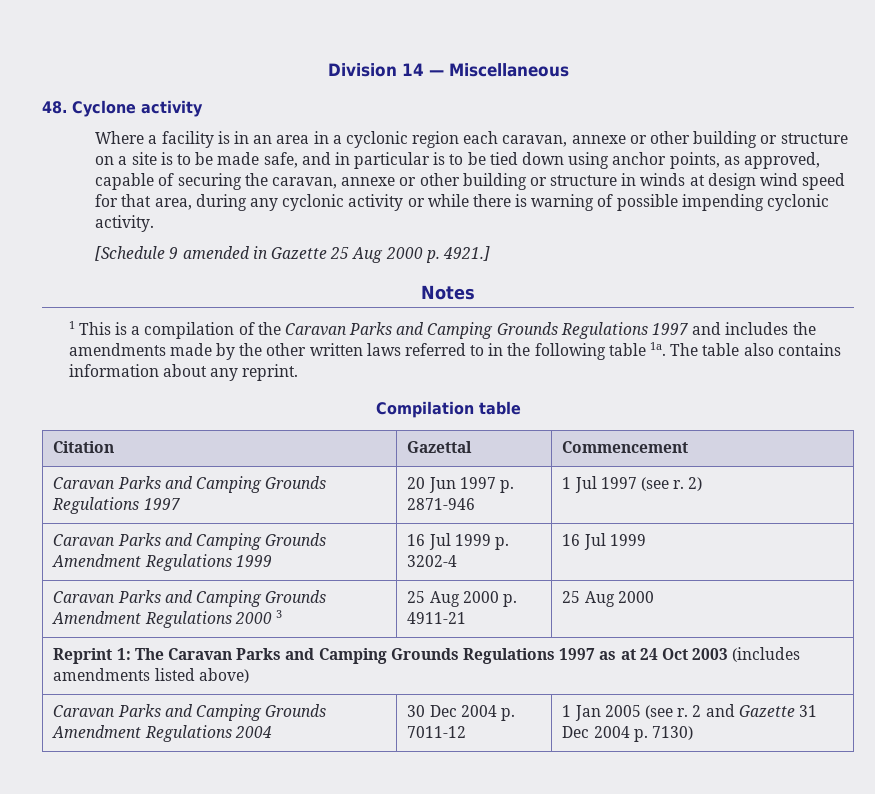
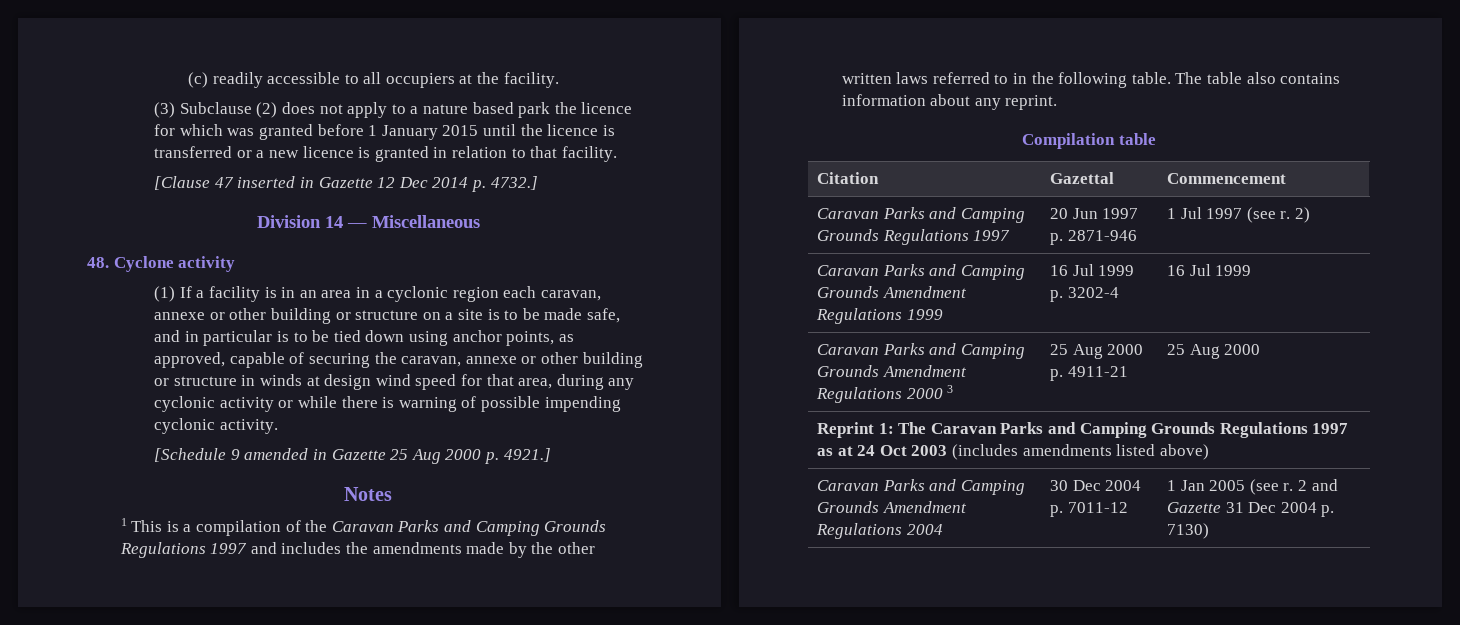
(327, 70) none -> [187,72,559,88] [154,102,633,118] [154,124,615,140] [154,146,617,162] [154,176,538,192] (c) readily accessible to all occupiers at the facility. // (3) Subclause (2) does not apply to a nature based park the licence for which was granted before 1 January 2015 until the licence is transferred or a new licence is granted in relation to that facility. // [Clause 47 inserted in Gazette 12 Dec 2014 p. 4732.] //
[95,131,145,144] Where -> [154,286,192,302] (1) If
[608,342,667,356] table 1a. -> [1131,72,1171,84] table.

